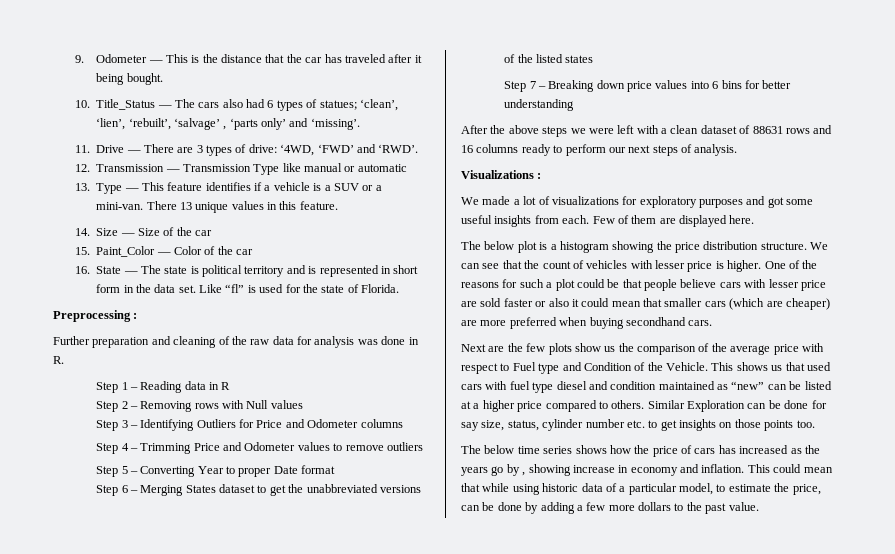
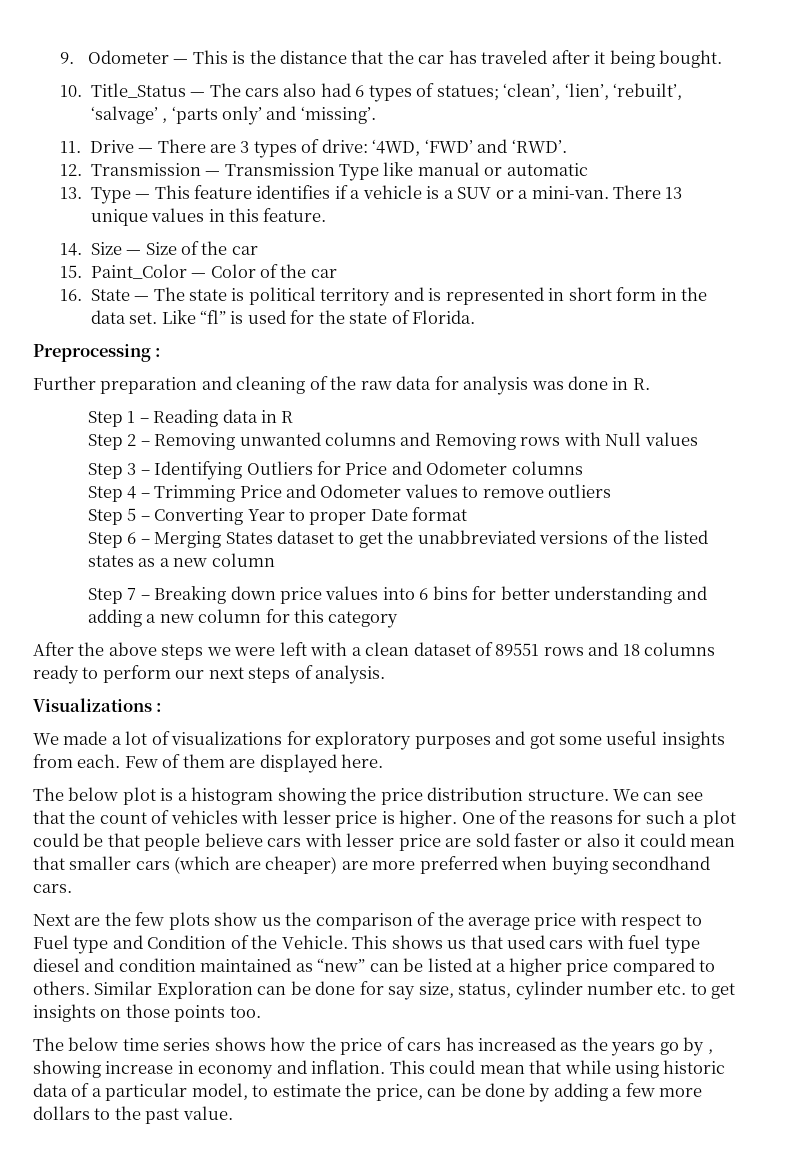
(193, 406) none -> [239,432,516,450] unwanted columns and Removing
(594, 59) none -> [138,553,275,567] as a new column
(575, 105) none -> [676,586,707,600] [87,609,399,628] and adding a new column for this category
[752,126,783,134] 88631 -> [495,643,540,656] 89551
[461,145,473,153] 16 -> [622,644,640,656] 18

